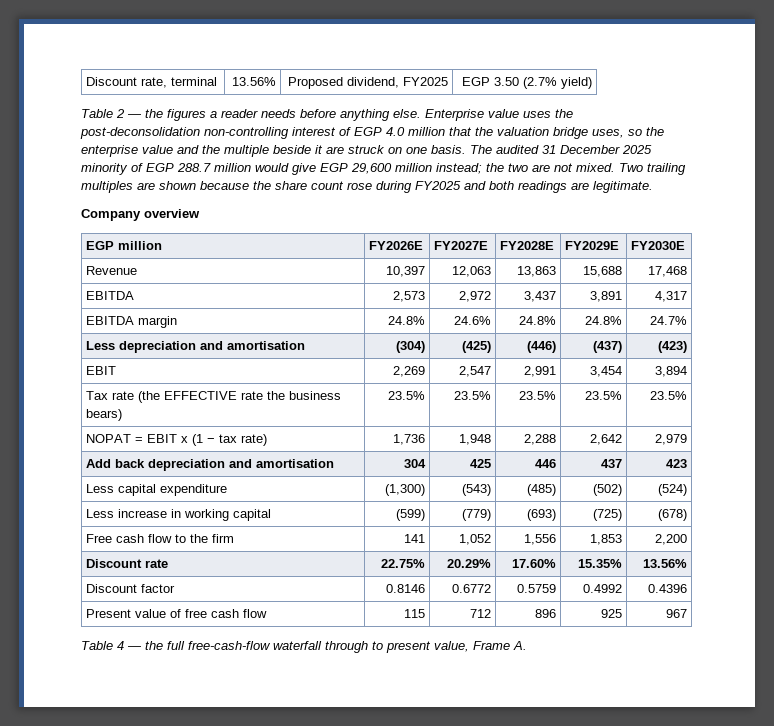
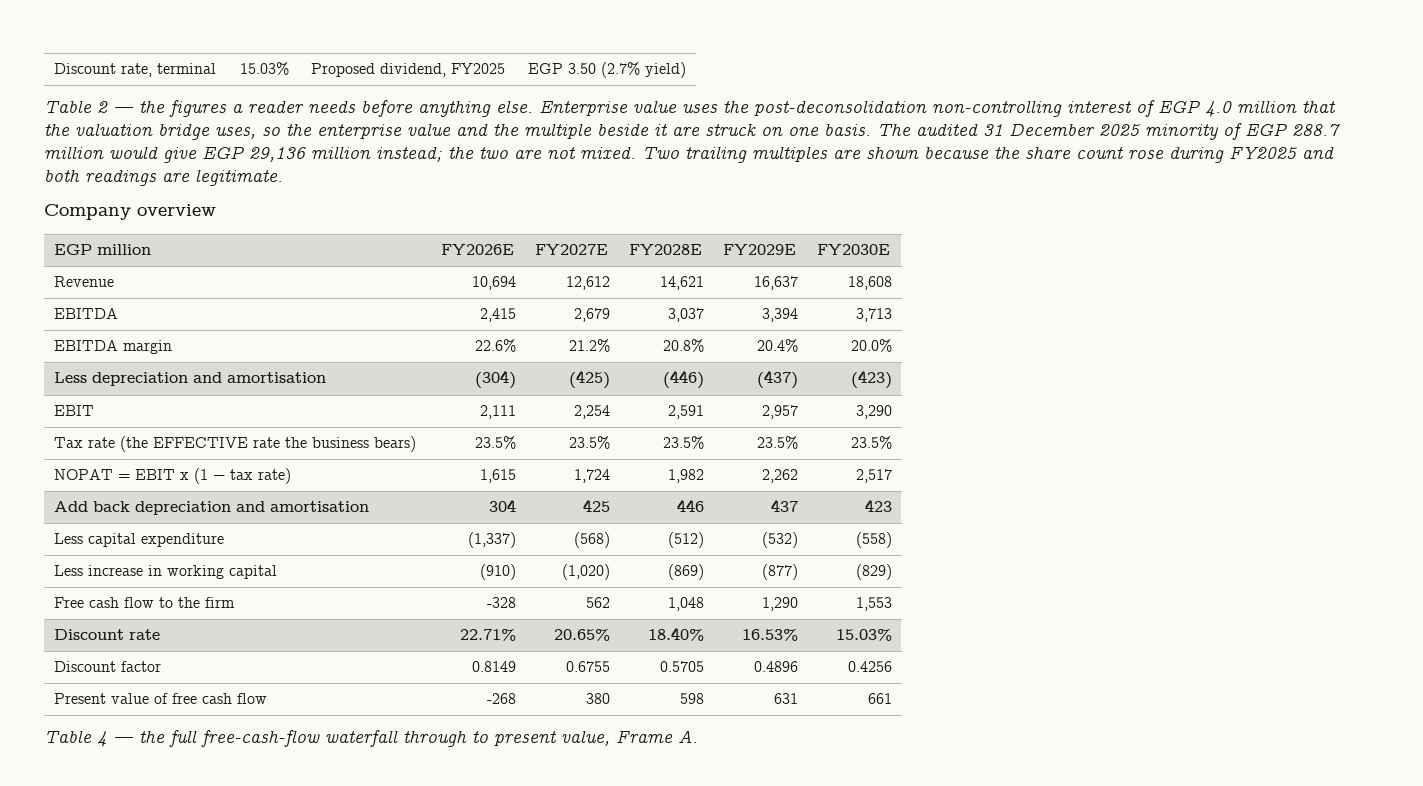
[231,77,276,86] 13.56% -> [240,62,290,75] 15.03%
[351,163,392,174] 29,600 -> [249,147,306,162] 29,136
[385,266,425,277] [451,266,491,277] [516,266,556,277] [582,266,622,277] [647,266,687,277] [86,291,135,300] [392,291,425,302] [458,291,491,302] [523,291,556,302] [589,291,622,302] [654,291,687,302] [86,316,178,328] [387,316,425,325] [453,316,491,325] [518,316,556,325] [584,316,622,325] [649,316,687,325] 10,397 | 12,063 | 13,863 | 15,688 | 17,468 // EBITDA | 2,573 | 2,972 | 3,437 | 3,891 | 4,317 // EBITDA margin | 24.8% | 24.6% | 24.8% | 24.8% | 24.7% -> [472,276,517,290] [566,276,611,290] [660,276,705,290] [754,276,799,290] [848,276,893,290] [53,308,118,319] [480,308,517,322] [574,308,611,322] [668,308,705,322] [762,308,799,322] [856,308,893,322] [53,340,172,354] [475,339,517,352] [569,339,611,352] [663,339,705,352] [757,339,799,352] [851,339,893,352] 10,694 | 12,612 | 14,621 | 16,637 | 18,608 // EBITDA | 2,415 | 2,679 | 3,037 | 3,394 | 3,713 // EBITDA margin | 22.6% | 21.2% | 20.8% | 20.4% | 20.0%
[392,366,425,377] [458,366,491,377] [523,366,556,377] [589,366,622,377] [654,366,687,377] 2,269 | 2,547 | 2,991 | 3,454 | 3,894 -> [480,405,517,419] [574,405,611,419] [668,405,705,419] [762,405,799,419] [856,405,893,419] 2,111 | 2,254 | 2,591 | 2,957 | 3,290
[392,434,425,445] [458,434,491,445] [523,434,556,445] [589,434,622,445] [654,434,687,445] 1,736 | 1,948 | 2,288 | 2,642 | 2,979 -> [480,469,517,483] [574,469,611,483] [668,469,705,483] [762,469,799,483] [856,469,893,483] 1,615 | 1,724 | 1,982 | 2,262 | 2,517
[384,484,425,496] [461,484,491,496] [526,484,556,496] [592,484,622,496] [657,484,687,496] (1,300) | (543) | (485) | (502) | (524) -> [468,532,517,548] [574,532,611,548] [668,532,705,548] [762,532,799,548] [856,532,893,548] (1,337) | (568) | (512) | (532) | (558)
[395,509,425,521] [461,509,491,521] [526,509,556,521] [592,509,622,521] [657,509,687,521] (599) | (779) | (693) | (725) | (678) -> [480,564,517,580] [562,564,611,580] [668,564,705,580] [762,564,799,580] [856,564,893,580] (910) | (1,020) | (869) | (877) | (829)
[403,534,425,543] [458,534,491,545] [523,534,556,545] [589,534,622,545] [654,534,687,545] [86,559,169,568] [380,559,425,568] [446,559,491,568] [511,559,556,568] [577,559,622,568] [642,559,687,568] [86,584,176,593] [385,584,425,593] [451,584,491,593] [516,584,556,593] [582,584,622,593] [647,584,687,593] 141 | 1,052 | 1,556 | 1,853 | 2,200 // Discount rate | 22.75% | 20.29% | 17.60% | 15.35% | 13.56% // Discount factor | 0.8146 | 0.6772 | 0.5759 | 0.4992 | 0.4396 -> [487,597,517,608] [586,597,611,608] [668,597,705,611] [762,597,799,611] [856,597,893,611] [53,629,160,640] [460,629,517,641] [554,629,611,641] [648,627,705,641] [742,629,799,641] [836,629,893,641] [53,661,161,672] [472,661,517,672] [566,661,611,672] [660,661,705,672] [754,661,799,672] [848,661,893,672] -328 | 562 | 1,048 | 1,290 | 1,553 // Discount rate | 22.71% | 20.65% | 18.40% | 16.53% | 15.03% // Discount factor | 0.8149 | 0.6755 | 0.5705 | 0.4896 | 0.4256
[403,609,425,618] [469,609,491,618] [534,609,556,618] [600,609,622,618] [665,609,687,618] 115 | 712 | 896 | 925 | 967 -> [487,693,517,704] [586,693,611,704] [680,693,705,704] [774,693,799,704] [868,693,893,704] -268 | 380 | 598 | 631 | 661

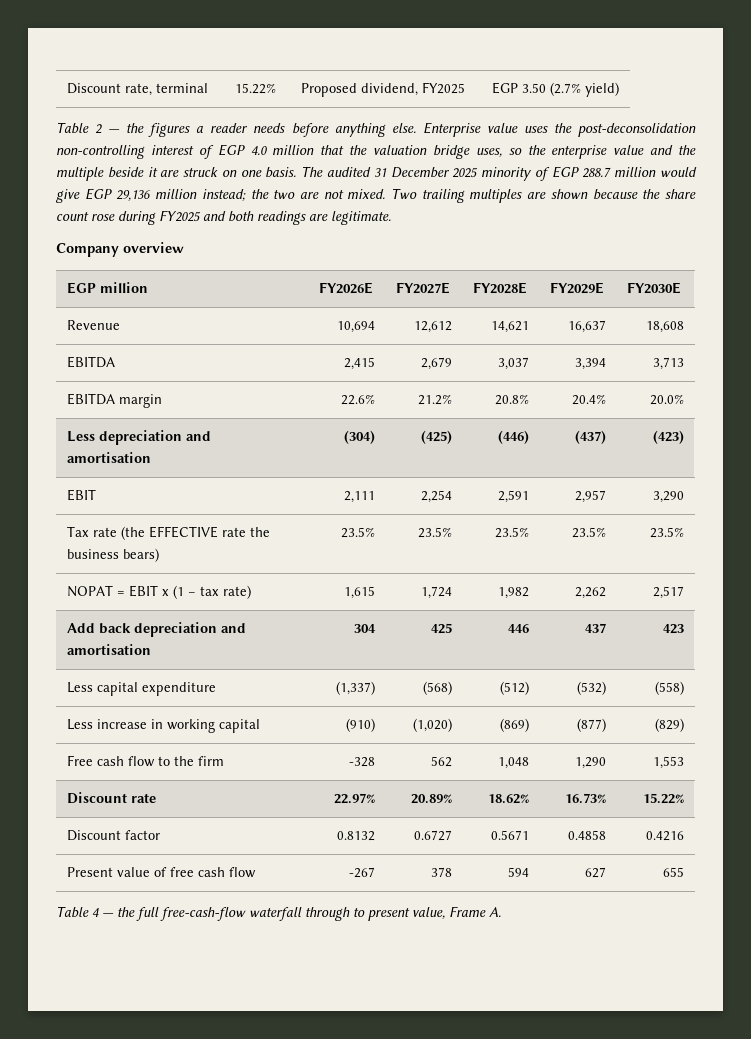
[240,62,290,75] 15.03% -> [234,83,276,94] 15.22%
[460,629,517,641] [554,629,611,641] [648,627,705,641] [742,629,799,641] [836,629,893,641] [53,661,161,672] [472,661,517,672] [566,661,611,672] [660,661,705,672] [754,661,799,672] [848,661,893,672] 22.71% | 20.65% | 18.40% | 16.53% | 15.03% // Discount factor | 0.8149 | 0.6755 | 0.5705 | 0.4896 | 0.4256 -> [333,793,375,804] [410,794,452,804] [487,794,529,804] [564,793,606,804] [642,793,684,804] [67,830,161,841] [336,831,375,841] [413,830,452,841] [490,830,529,840] [567,830,606,840] [645,831,684,841] 22.97% | 20.89% | 18.62% | 16.73% | 15.22% // Discount factor | 0.8132 | 0.6727 | 0.5671 | 0.4858 | 0.4216
[487,693,517,704] [586,693,611,704] [680,693,705,704] [774,693,799,704] [868,693,893,704] -268 | 380 | 598 | 631 | 661 -> [348,867,375,878] [430,867,452,877] [507,867,529,877] [584,867,606,878] [662,867,684,877] -267 | 378 | 594 | 627 | 655

